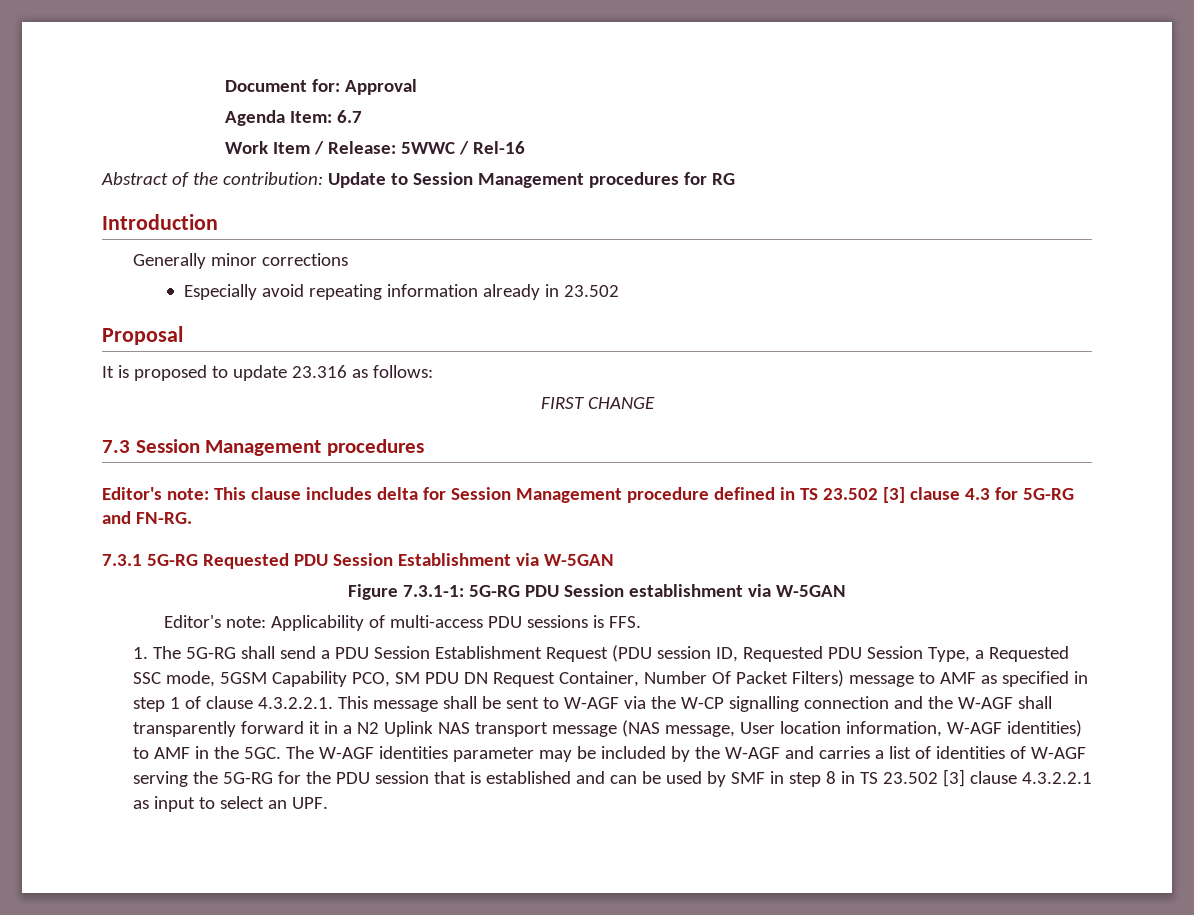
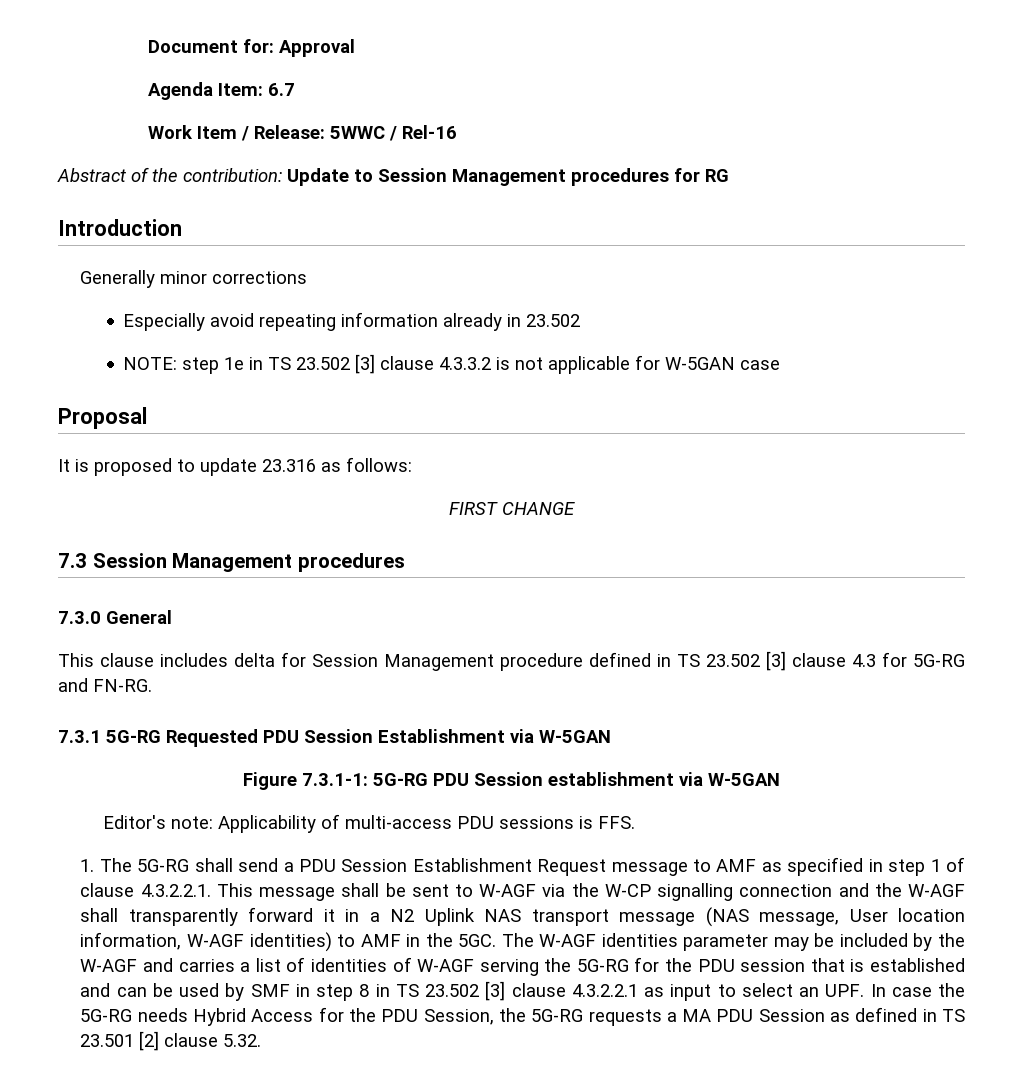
(619, 291) none -> [123,354,781,374] // NOTE: step 1e in TS 23.502 [3] clause 4.3.3.2 is not applicable for W-5GAN case
[102,487,209,500] Editor's note: -> [58,610,172,624] 7.3.0 General //
[611,645,1069,662] [132,670,844,687] (PDU session ID, Requested PDU Session Type, a Requested SSC mode, 5GSM Capability PCO, SM PDU DN Request Container, Number Of Packet Filters) -> (607, 867) none
(328, 803) none -> [870,983,965,997] [80,1007,965,1026] [80,1031,262,1051] In case the 5G-RG needs Hybrid Access for the PDU Session, the 5G-RG requests a MA PDU Session as defined in TS 23.501 [2] clause 5.32.

